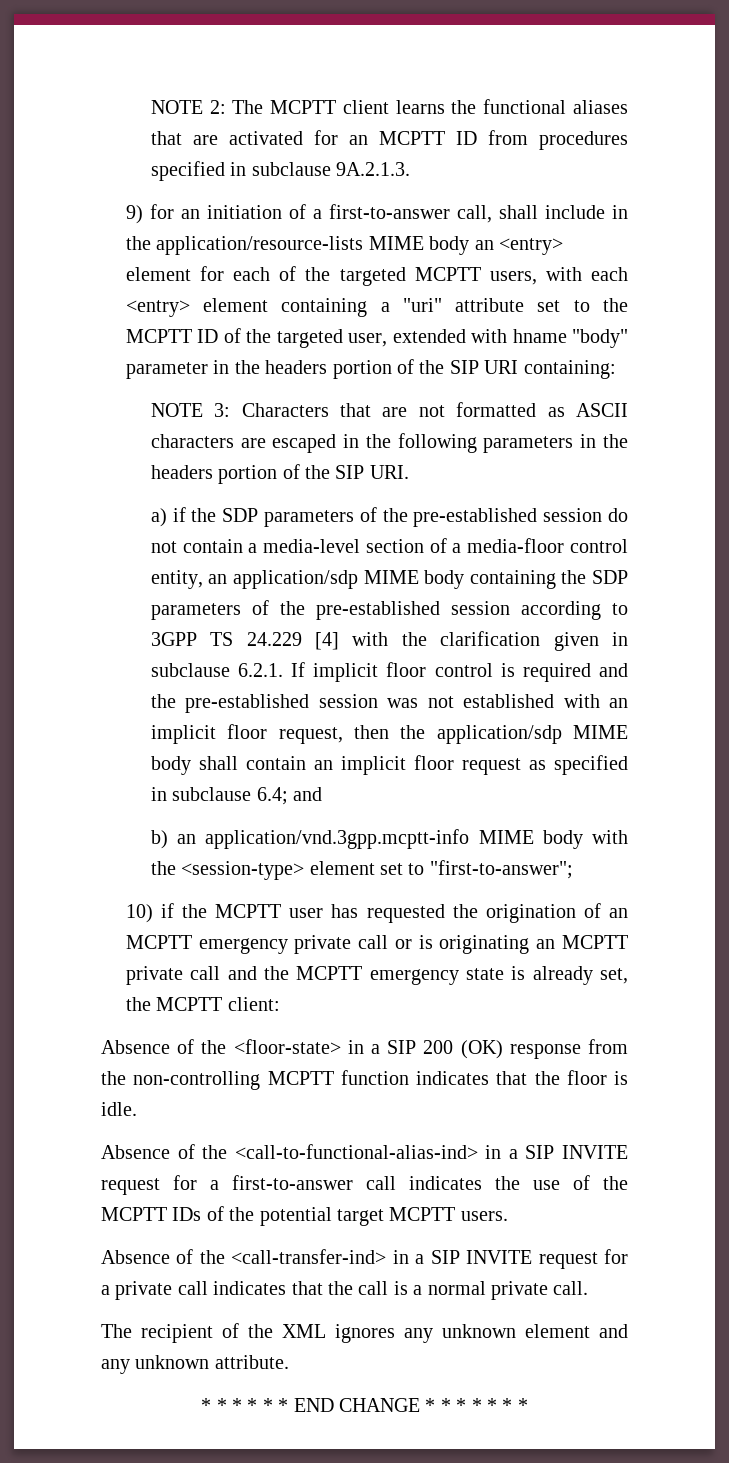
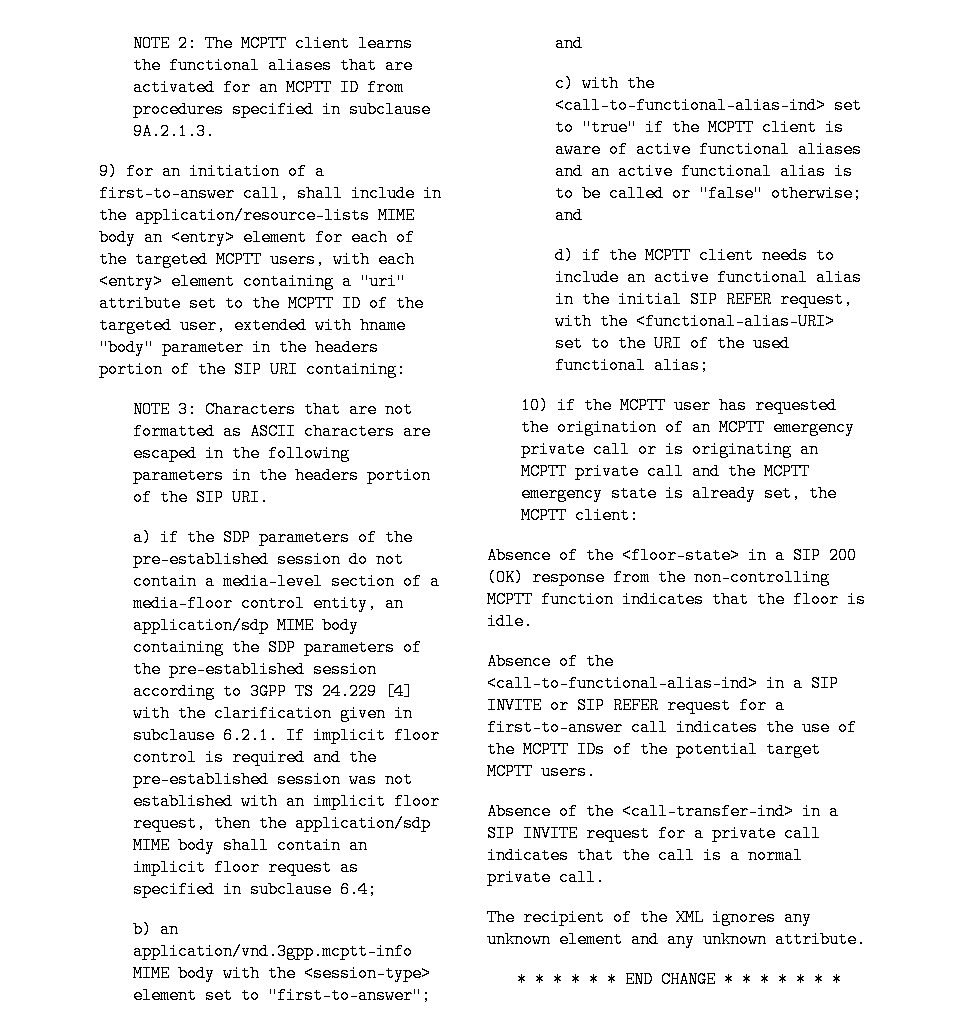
[293,787,323,801] and -> (378, 889) none
(573, 869) none -> [555,35,584,52] [555,75,656,92] [555,97,863,114] [555,119,845,136] [555,141,863,158] [555,163,854,180] [555,185,863,202] [555,207,584,224] [555,247,836,264] [555,269,863,286] [555,291,854,308] [555,313,836,330] [555,335,791,352] [555,357,710,374] and // c) with the <call-to-functional-alias-ind> set to "true" if the MCPTT client is aware of active functional aliases and an active functional alias is to be called or "false" otherwise; and // d) if the MCPTT client needs to include an active functional alias in the initial SIP REFER request, with the <functional-alias-URI> set to the URI of the used functional alias;
(628, 1152) none -> [550,697,659,714] or SIP REFER

